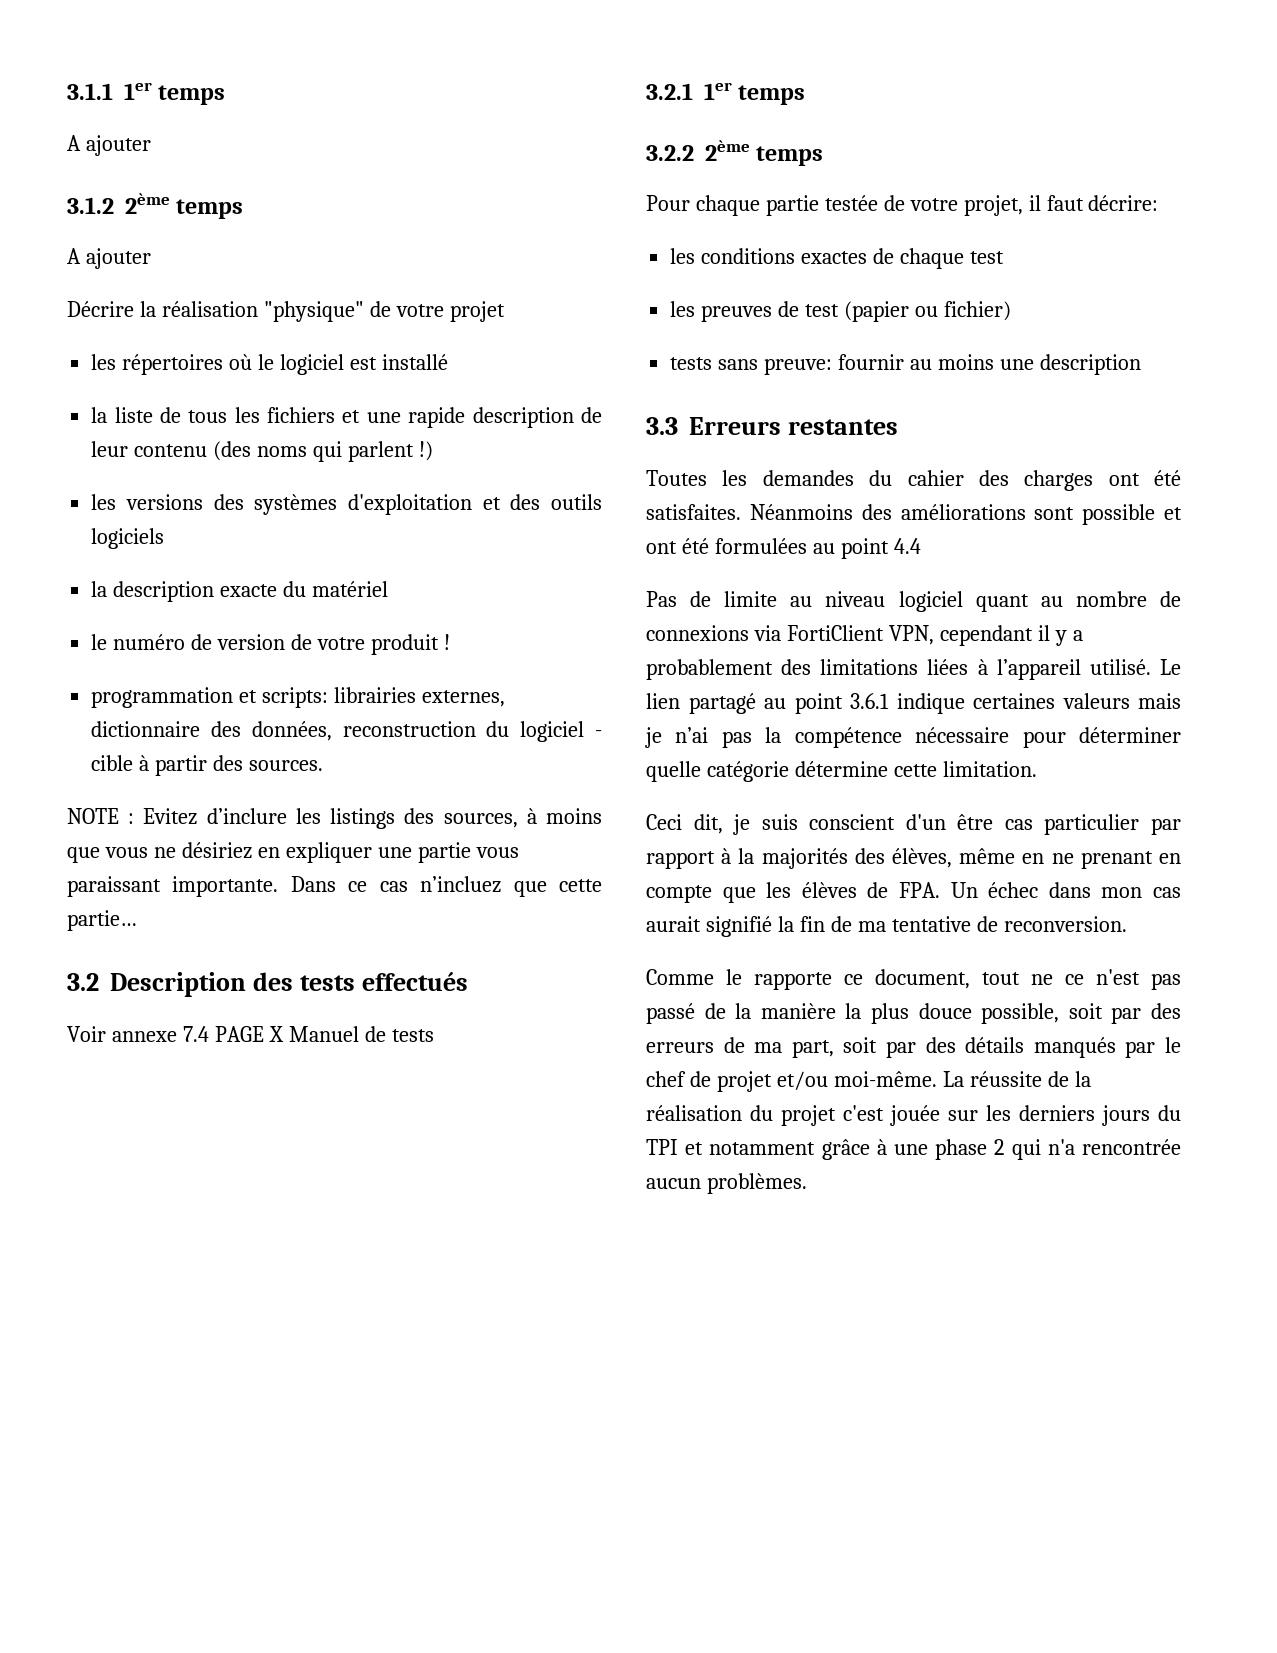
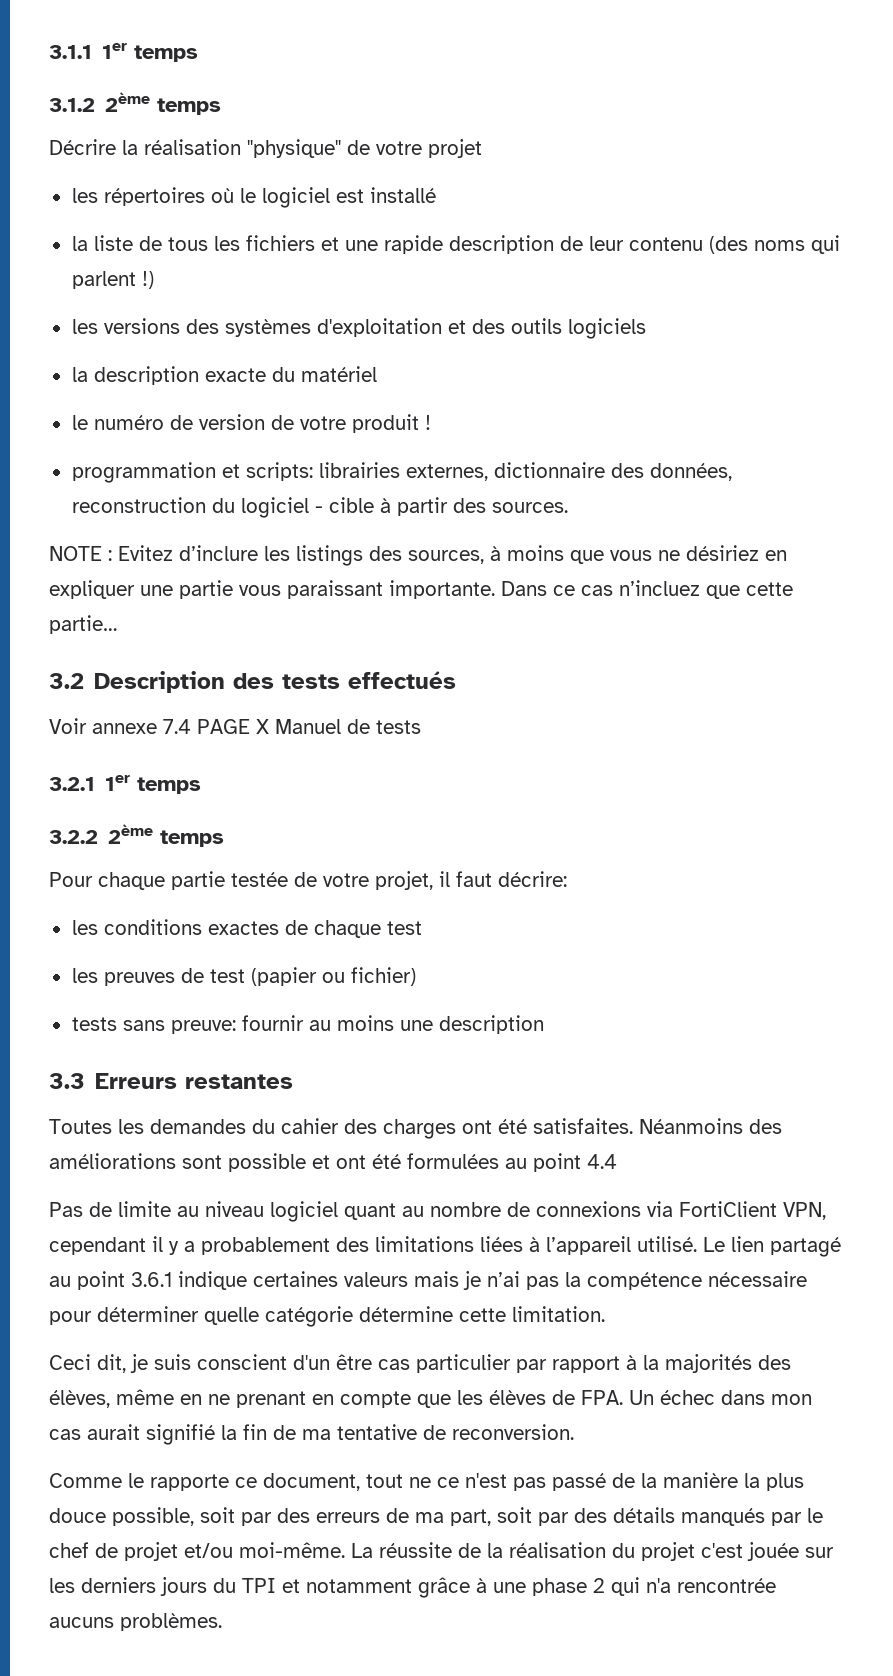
[67,135,151,156] // A ajouter -> (199, 53) none
[67,248,151,269] // A ajouter -> (222, 106) none
[646,1178,701,1189] aucun -> [49,1617,114,1628] aucuns

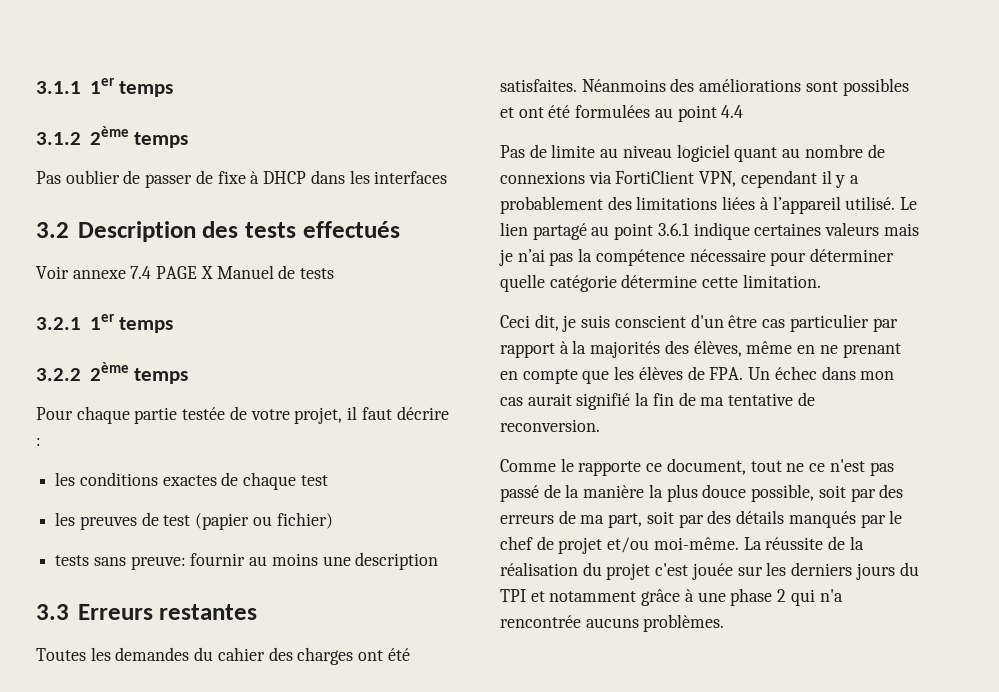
[49,139,482,158] [71,187,436,208] [71,235,840,254] [71,271,154,289] [71,318,646,339] [71,366,377,385] [71,414,431,433] [71,462,732,483] [71,497,568,518] [49,545,787,566] [49,580,793,599] [49,615,118,634] Décrire la réalisation "physique" de votre projet // les répertoires où le logiciel est installé // la liste de tous les fichiers et une rapide description de leur contenu (des noms qui parlent !) // les versions des systèmes d'exploitation et des outils logiciels // la description exacte du matériel // le numéro de version de votre produit ! // programmation et scripts: librairies externes, dictionnaire des données, reconstruction du logiciel - cible à partir des sources. // NOTE : Evitez d’inclure les listings des sources, à moins que vous ne désiriez en expliquer une partie vous paraissant importante. Dans ce cas n’incluez que cette partie… -> [36,170,448,188] Pas oublier de passer de fixe à DHCP dans les interfaces
[498,871,567,887] décrire: -> [396,406,449,420] [36,437,41,446] décrire :
[228,1153,306,1172] possible -> [842,78,909,96] possibles

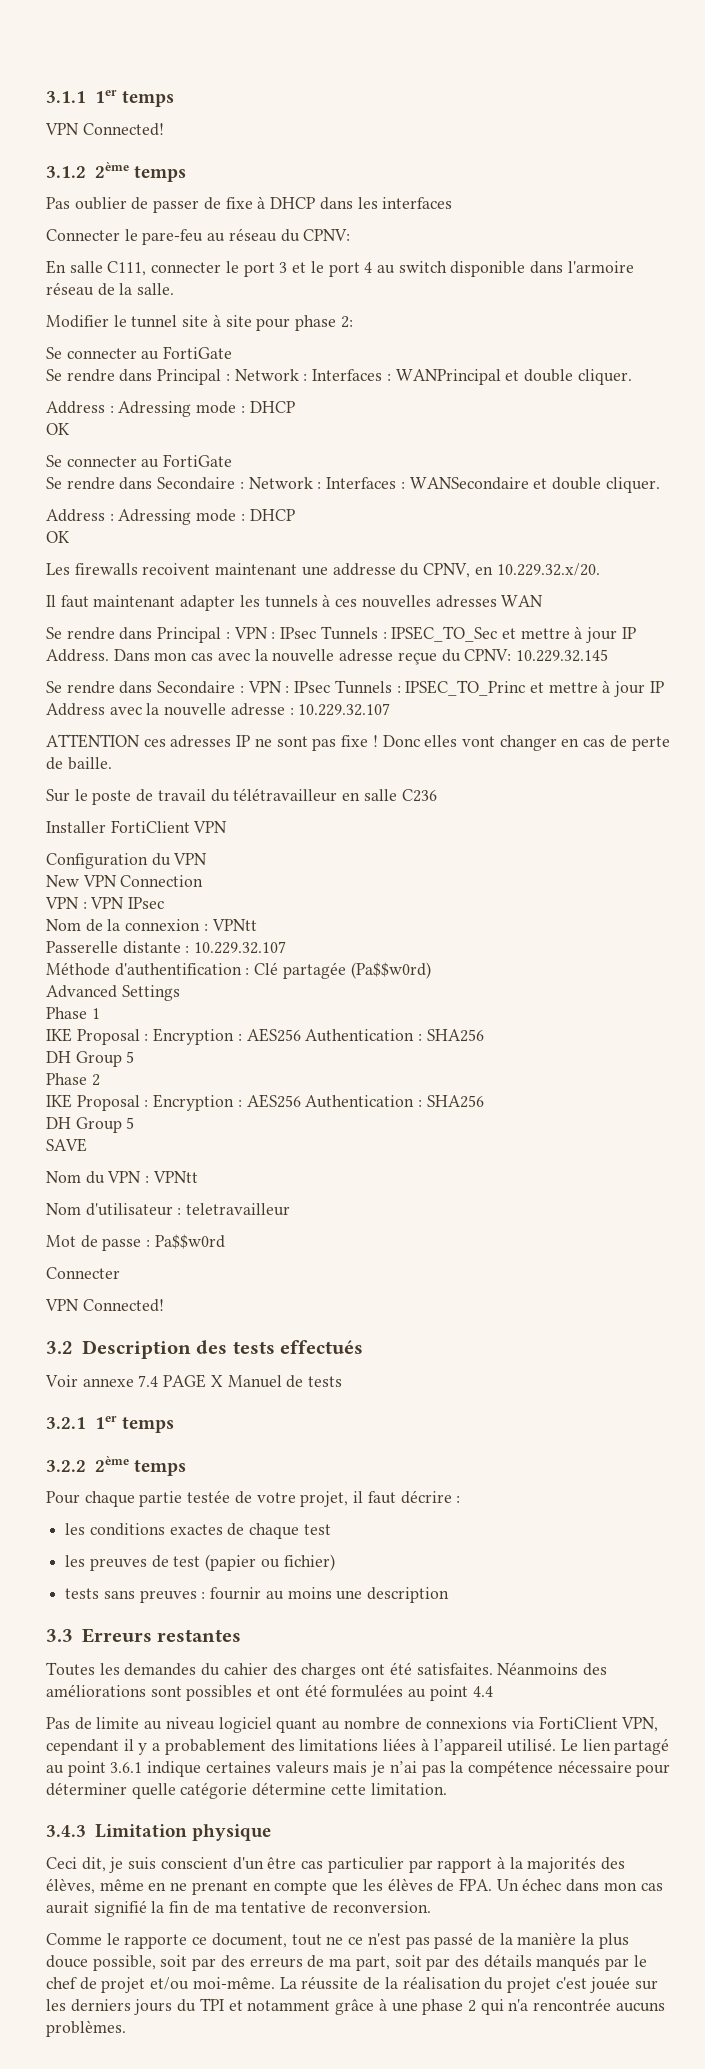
(174, 89) none -> [45,123,164,136] // VPN Connected!
(448, 177) none -> [46,228,351,245] [46,260,634,277] [46,282,175,296] [46,314,353,331] [46,346,233,360] [46,369,632,385] [46,401,295,417] [46,423,70,435] [46,454,233,468] [46,477,660,493] [46,509,295,525] [46,531,70,543] [46,563,600,578] [46,594,544,611] [46,626,636,643] [46,649,608,665] [46,680,664,697] [46,703,391,716] [46,734,670,751] [46,757,112,770] [46,788,437,805] [46,820,228,833] [46,853,208,869] [46,875,204,887] [45,897,165,909] [46,919,257,932] [46,941,287,954] [46,962,431,979] [46,985,180,1001] [46,1007,100,1019] [46,1028,484,1045] [46,1051,135,1067] [46,1073,100,1086] [46,1094,484,1111] [46,1117,135,1133] [46,1138,87,1152] [46,1171,198,1184] [46,1203,291,1216] [46,1234,225,1251] [46,1267,120,1279] [45,1299,164,1312] // Connecter le pare-feu au réseau du CPNV: // En salle C111, connecter le port 3 et le port 4 au switch disponible dans l'armoire réseau de la salle. // Modifier le tunnel site à site pour phase 2: // Se connecter au FortiGate // Se rendre dans Principal : Network : Interfaces : WANPrincipal et double cliquer. // Address : Adressing mode : DHCP // OK // Se connecter au FortiGate // Se rendre dans Secondaire : Network : Interfaces : WANSecondaire et double cliquer. // Address : Adressing mode : DHCP // OK // Les firewalls recoivent maintenant une addresse du CPNV, en 10.229.32.x/20. // Il faut maintenant adapter les tunnels à ces nouvelles adresses WAN // Se rendre dans Principal : VPN : IPsec Tunnels : IPSEC_TO_Sec et mettre à jour IP Address. Dans mon cas avec la nouvelle adresse reçue du CPNV: 10.229.32.145 // Se rendre dans Secondaire : VPN : IPsec Tunnels : IPSEC_TO_Princ et mettre à jour IP Address avec la nouvelle adresse : 10.229.32.107 // ATTENTION ces adresses IP ne sont pas fixe ! Donc elles vont changer en cas de perte de baille. // Sur le poste de travail du télétravailleur en salle C236 // Installer FortiClient VPN // Configuration du VPN // New VPN Connection // VPN : VPN IPsec // Nom de la connexion : VPNtt // Passerelle distante : 10.229.32.107 // Méthode d'authentification : Clé partagée (Pa$$w0rd) // Advanced Settings // Phase 1 // IKE Proposal : Encryption : AES256 Authentication : SHA256 // DH Group 5 // Phase 2 // IKE Proposal : Encryption : AES256 Authentication : SHA256 // DH Group 5 // SAVE // Nom du VPN : VPNtt // Nom d'utilisateur : teletravailleur // Mot de passe : Pa$$w0rd // Connecter // VPN Connected!
[130,556,186,570] preuve: -> [139,1590,206,1603] preuves :
(821, 281) none -> [46,1824,271,1841] // 3.4.3 Limitation physique

